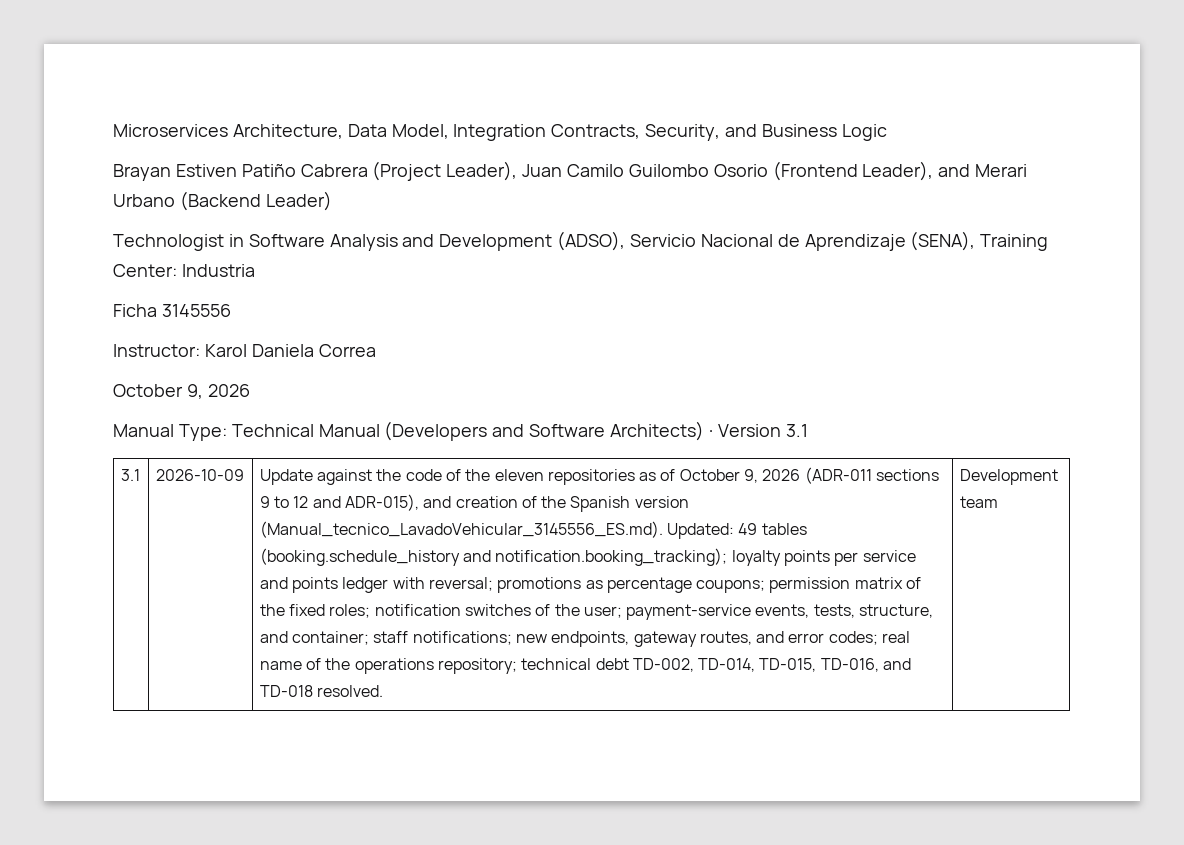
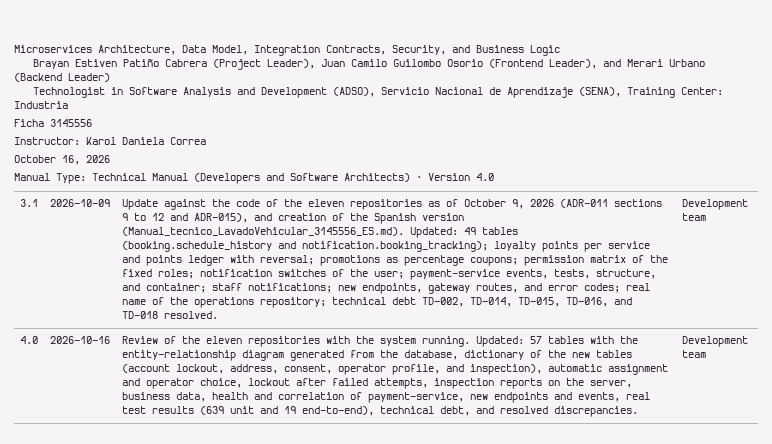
[186,384,203,399] 9, -> [62,155,80,165] 16,
[785,424,808,437] 3.1 -> [476,173,494,181] 4.0
(998, 502) none -> [19,336,38,344] [49,336,110,344] [121,336,638,347] [121,350,632,361] [121,364,668,375] [121,378,632,389] [121,392,650,403] [121,406,638,417] [681,336,748,347] [681,350,706,358] // 4.0 | 2026-10-16 | Review of the eleven repositories with the system running. Updated: 57 tables with the entity-relationship diagram generated from the database, dictionary of the new tables (account lockout, address, consent, operator profile, and inspection), automatic assignment and operator choice, lockout after failed attempts, inspection reports on the server, business data, health and correlation of payment-service, new endpoints and events, real test results (639 unit and 19 end-to-end), technical debt, and resolved discrepancies. | Development team

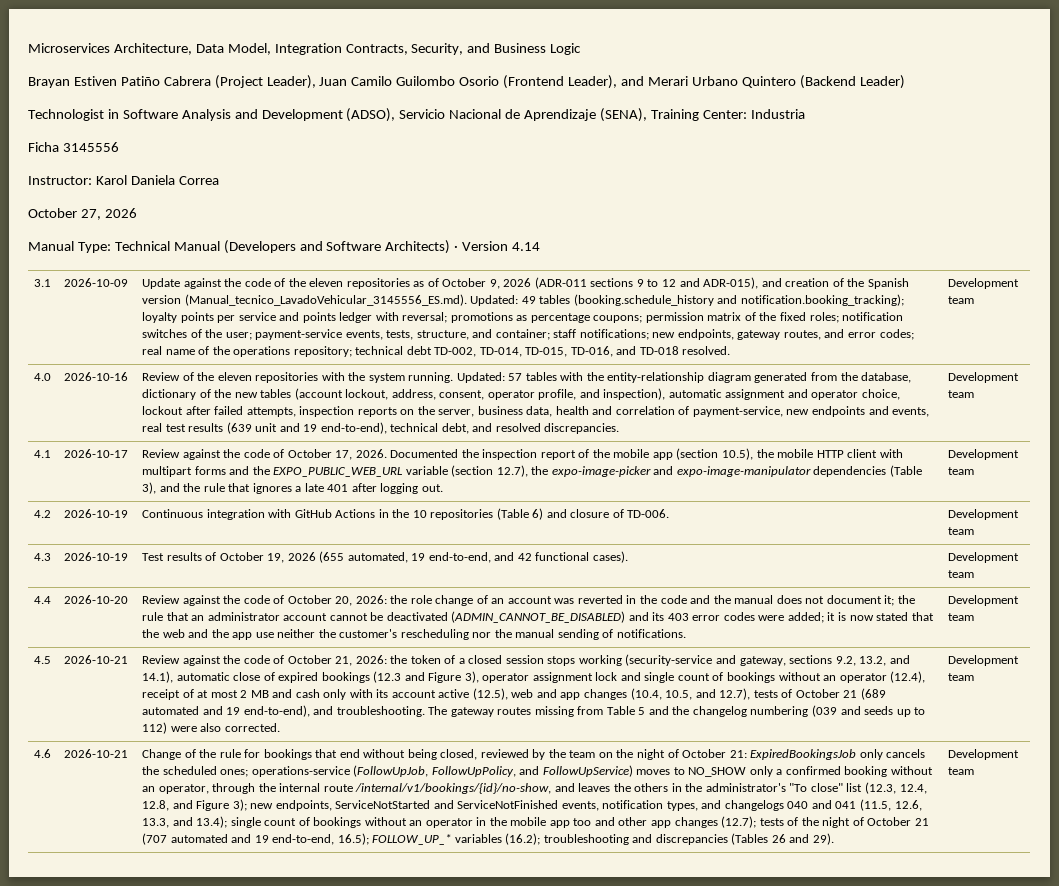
(705, 63) none -> [741,76,796,88] Quintero
[62,155,80,165] 16, -> [80,209,101,220] 27,
[476,173,494,181] 4.0 -> [512,242,541,251] 4.14
(706, 354) none -> [34,450,52,458] [64,449,129,458] [142,448,903,460] [142,465,922,477] [142,482,443,494] [948,449,1020,460] [948,467,975,475] [34,510,52,518] [64,509,129,518] [142,508,670,520] [948,509,1020,520] [948,527,975,535] [34,553,52,561] [64,552,129,561] [142,551,628,563] [948,552,1020,563] [948,570,975,578] [34,596,52,604] [64,595,129,604] [142,595,915,606] [142,611,934,623] [142,629,686,640] [948,595,1020,606] [948,613,975,621] [34,656,52,664] [64,655,129,664] [142,654,910,666] [142,671,926,683] [142,688,886,700] [142,705,926,717] [142,722,280,734] [948,655,1020,666] [948,673,975,681] [34,749,52,758] [64,749,129,758] [142,749,926,760] [142,765,933,777] [142,782,927,794] [142,799,922,811] [142,816,929,828] [142,833,834,845] [948,749,1020,760] [948,767,975,775] // 4.1 | 2026-10-17 | Review against the code of October 17, 2026. Documented the inspection report of the mobile app (section 10.5), the mobile HTTP client with multipart forms and the EXPO_PUBLIC_WEB_URL variable (section 12.7), the expo-image-picker and expo-image-manipulator dependencies (Table 3), and the rule that ignores a late 401 after logging out. | Development team // 4.2 | 2026-10-19 | Continuous integration with GitHub Actions in the 10 repositories (Table 6) and closure of TD-006. | Development team // 4.3 | 2026-10-19 | Test results of October 19, 2026 (655 automated, 19 end-to-end, and 42 functional cases). | Development team // 4.4 | 2026-10-20 | Review against the code of October 20, 2026: the role change of an account was reverted in the code and the manual does not document it; the rule that an administrator account cannot be deactivated (ADMIN_CANNOT_BE_DISABLED) and its 403 error codes were added; it is now stated that the web and the app use neither the customer's rescheduling nor the manual sending of notifications. | Development team // 4.5 | 2026-10-21 | Review against the code of October 21, 2026: the token of a closed session stops working (security-service and gateway, sections 9.2, 13.2, and 14.1), automatic close of expired bookings (12.3 and Figure 3), operator assignment lock and single count of bookings without an operator (12.4), receipt of at most 2 MB and cash only with its account active (12.5), web and app changes (10.4, 10.5, and 12.7), tests of October 21 (689 automated and 19 end-to-end), and troubleshooting. The gateway routes missing from Table 5 and the changelog numbering (039 and seeds up to 112) were also corrected. | Development team // 4.6 | 2026-10-21 | Change of the rule for bookings that end without being closed, reviewed by the team on the night of October 21: ExpiredBookingsJob only cancels the scheduled ones; operations-service (FollowUpJob, FollowUpPolicy, and FollowUpService) moves to NO_SHOW only a confirmed booking without an operator, through the internal route /internal/v1/bookings/{id}/no-show, and leaves the others in the administrator's "To close" list (12.3, 12.4, 12.8, and Figure 3); new endpoints, ServiceNotStarted and ServiceNotFinished events, notification types, and changelogs 040 and 041 (11.5, 12.6, 13.3, and 13.4); single count of bookings without an operator in the mobile app too and other app changes (12.7); tests of the night of October 21 (707 automated and 19 end-to-end, 16.5); FOLLOW_UP_* variables (16.2); troubleshooting and discrepancies (Tables 26 and 29). | Development team

